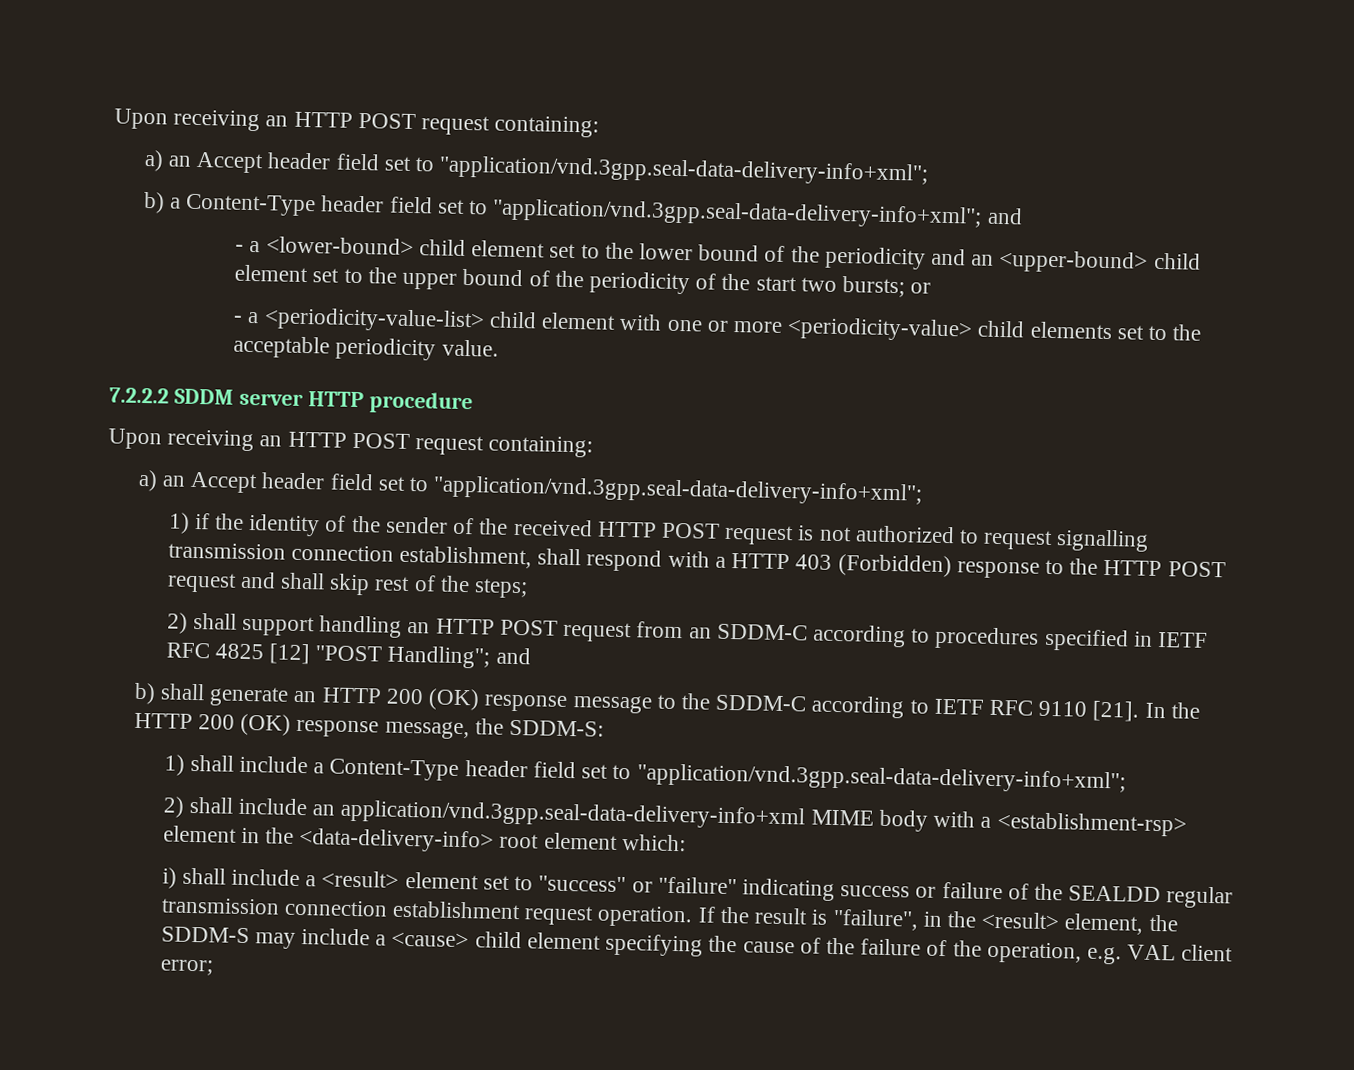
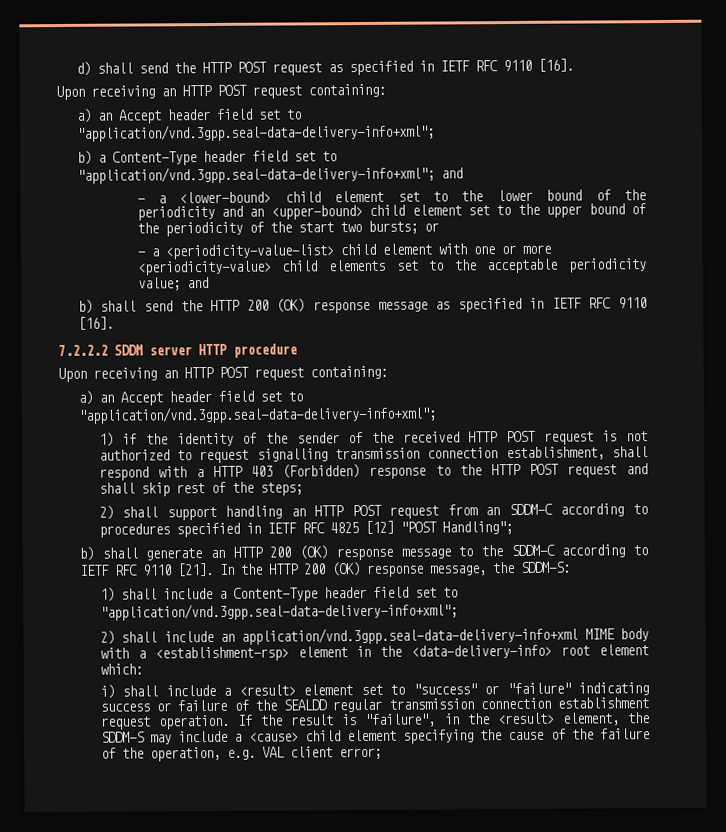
(114, 119) none -> [75,58,574,76] d) shall send the HTTP POST request as specified in IETF RFC 9110 [16]. //
[441,339,499,357] value. -> [137,277,209,291] [77,297,647,314] [77,316,114,330] value; and // b) shall send the HTTP 200 (OK) response message as specified in IETF RFC 9110 [16].
[495,647,531,665] and -> (513, 528) none

